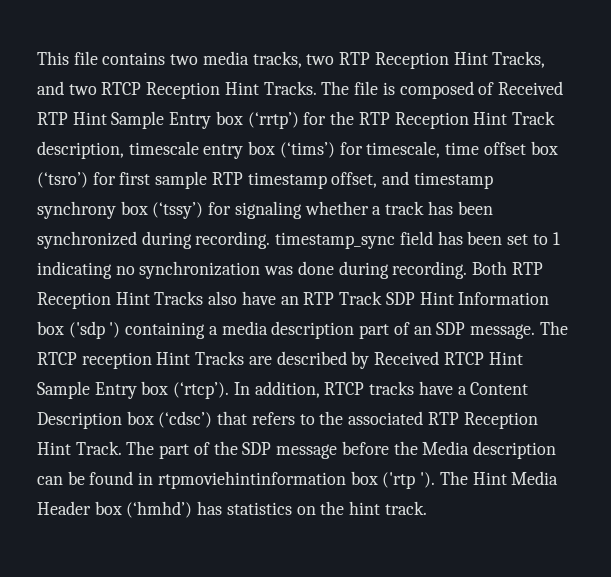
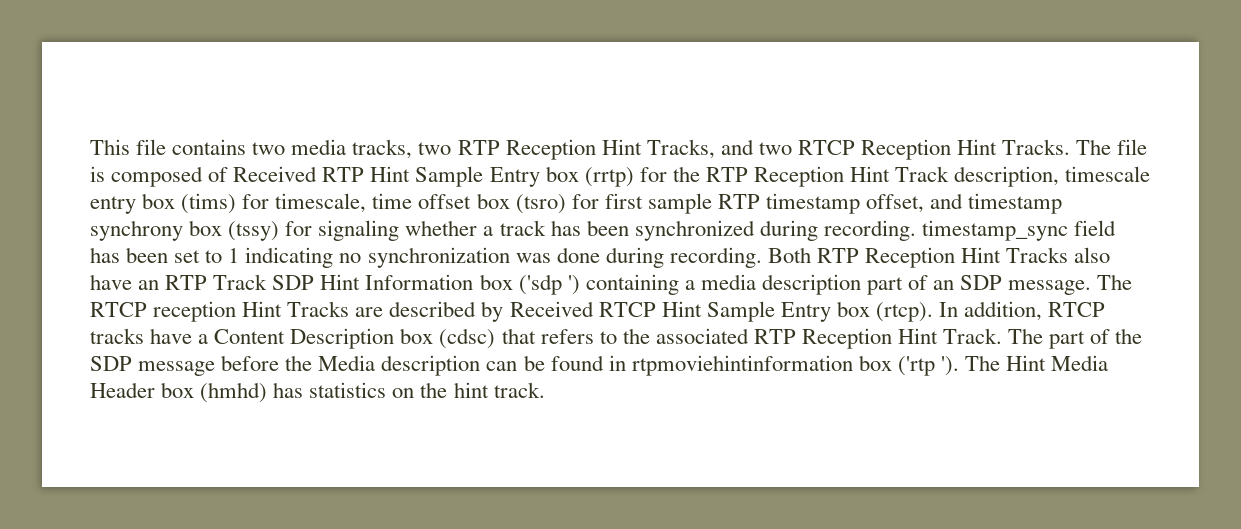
[247,112,299,129] (‘rrtp’) -> [584,167,634,187] (rrtp)
[279,142,335,158] (‘tims’) -> [181,193,237,214] (tims)
[37,172,88,188] (‘tsro’) -> [515,194,566,214] (tsro)
[152,202,204,219] (‘tssy’) -> [228,221,280,241] (tssy)
[173,382,230,399] (‘rtcp’). -> [875,302,933,322] (rtcp).
[158,411,213,428] (‘cdsc’) -> [439,328,496,349] (cdsc)
[126,501,193,518] (‘hmhd’) -> [200,382,268,403] (hmhd)

